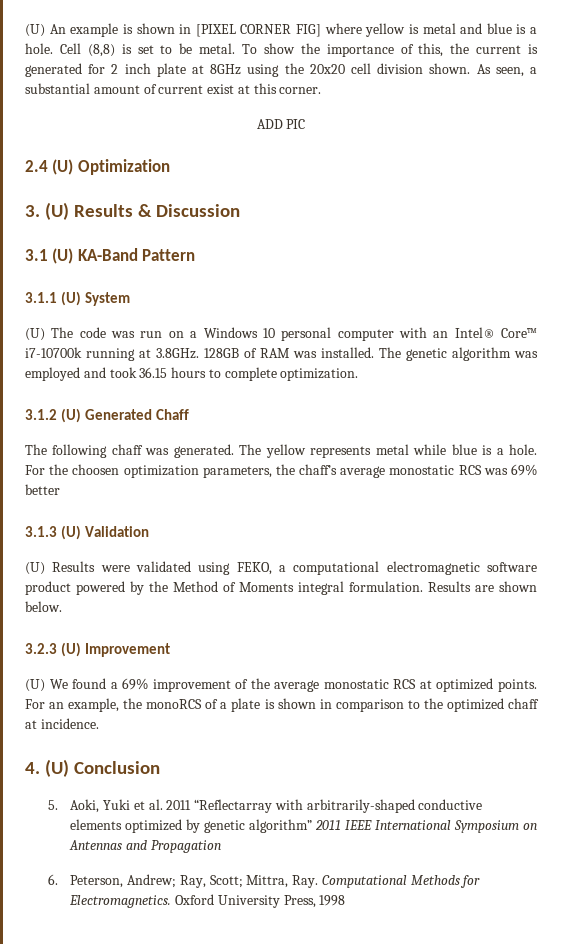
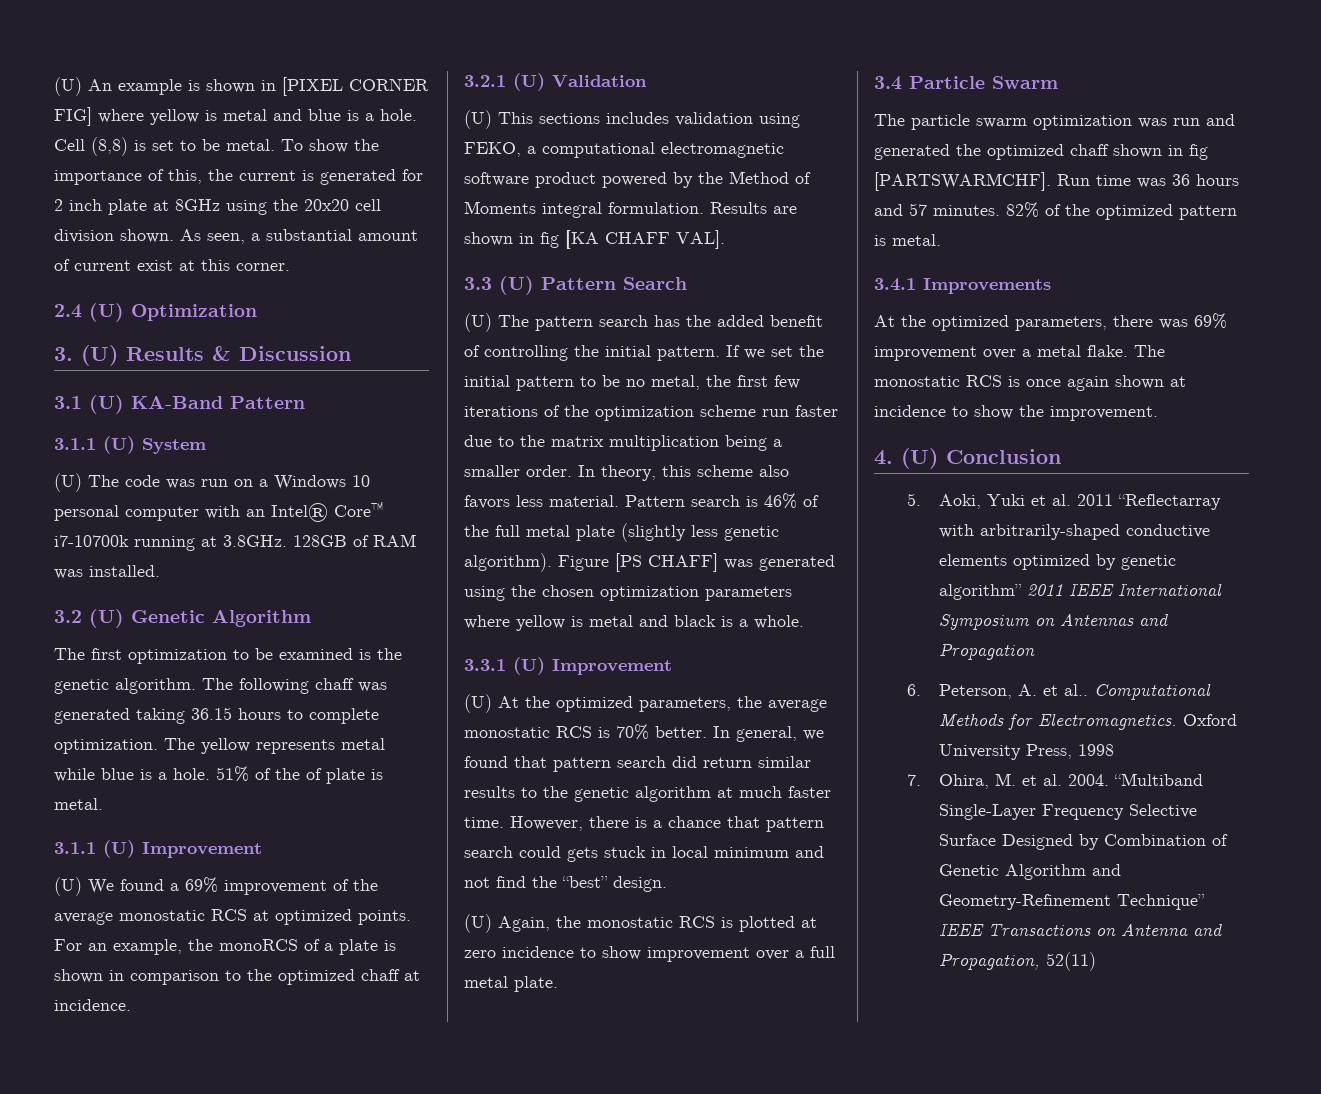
[256,119,306,129] // ADD PIC -> (290, 267) none
[379,347,538,361] [25,367,137,381] The genetic algorithm was employed and took -> [54,609,311,628] [54,648,402,664] [54,678,387,694] [54,708,185,724] // 3.2 (U) Genetic Algorithm // The first optimization to be examined is the genetic algorithm. The following chaff was generated taking
[25,408,189,423] [25,444,234,458] // 3.1.2 (U) Generated Chaff // The following chaff was generated. -> (158, 746) none
[25,464,537,478] [25,484,60,495] [25,525,149,540] [25,561,537,575] [25,581,537,595] [25,601,62,612] [25,643,57,654] For the choosen optimization parameters, the chaff’s average monostatic RCS was 69% better // 3.1.3 (U) Validation // (U) Results were validated using FEKO, a computational electromagnetic software product powered by the Method of Moments integral formulation. Results are shown below. // 3.2.3 -> [216,766,383,784] [54,798,103,810] [54,842,96,854] 51% of the of plate is metal. // 3.1.1
(99, 723) none -> [464,73,647,91] [464,110,800,129] [464,142,784,158] [464,171,811,188] [464,201,797,218] [464,230,725,249] [464,276,687,295] [464,313,823,332] [464,345,824,361] [464,375,800,391] [464,405,838,421] [464,435,782,451] [464,465,789,481] [464,493,819,509] [464,523,779,542] [464,553,835,572] [464,585,792,601] [464,615,804,631] [464,657,672,675] [464,694,827,713] [464,724,824,742] [464,756,811,772] [464,786,831,802] [464,816,824,832] [464,846,824,862] [464,876,667,892] [464,914,817,933] [464,946,835,962] [464,976,558,992] [874,76,1058,90] [874,114,1235,130] [874,144,1208,160] [874,172,1239,191] [874,202,1237,220] [874,234,941,246] [874,278,1051,294] [874,313,1227,331] [874,345,1165,361] [874,375,1186,391] [874,405,1158,421] // 3.2.1 (U) Validation // (U) This sections includes validation using FEKO, a computational electromagnetic software product powered by the Method of Moments integral formulation. Results are shown in fig [KA CHAFF VAL]. // 3.3 (U) Pattern Search // (U) The pattern search has the added benefit of controlling the initial pattern. If we set the initial pattern to be no metal, the first few iterations of the optimization scheme run faster due to the matrix multiplication being a smaller order. In theory, this scheme also favors less material. Pattern search is 46% of the full metal plate (slightly less genetic algorithm). Figure [PS CHAFF] was generated using the chosen optimization parameters where yellow is metal and black is a whole. // 3.3.1 (U) Improvement // (U) At the optimized parameters, the average monostatic RCS is 70% better. In general, we found that pattern search did return similar results to the genetic algorithm at much faster time. However, there is a chance that pattern search could gets stuck in local minimum and not find the “best” design. // (U) Again, the monostatic RCS is plotted at zero incidence to show improvement over a full metal plate. // 3.4 Particle Swarm // The particle swarm optimization was run and generated the optimized chaff shown in fig [PARTSWARMCHF]. Run time was 36 hours and 57 minutes. 82% of the optimized pattern is metal. // 3.4.1 Improvements // At the optimized parameters, there was 69% improvement over a metal flake. The monostatic RCS is once again shown at incidence to show the improvement.
[126,874,319,888] Andrew; Ray, Scott; Mittra, Ray. -> [1018,684,1089,696] A. et al..
(346, 900) none -> [906,773,1204,789] [939,804,1198,820] [939,834,1229,850] [939,864,1122,880] [939,894,1206,910] [939,923,1224,936] [939,952,1097,971] // 7. Ohira, M. et al. 2004. “Multiband Single-Layer Frequency Selective Surface Designed by Combination of Genetic Algorithm and Geometry-Refinement Technique” IEEE Transactions on Antenna and Propagation, 52(11)

